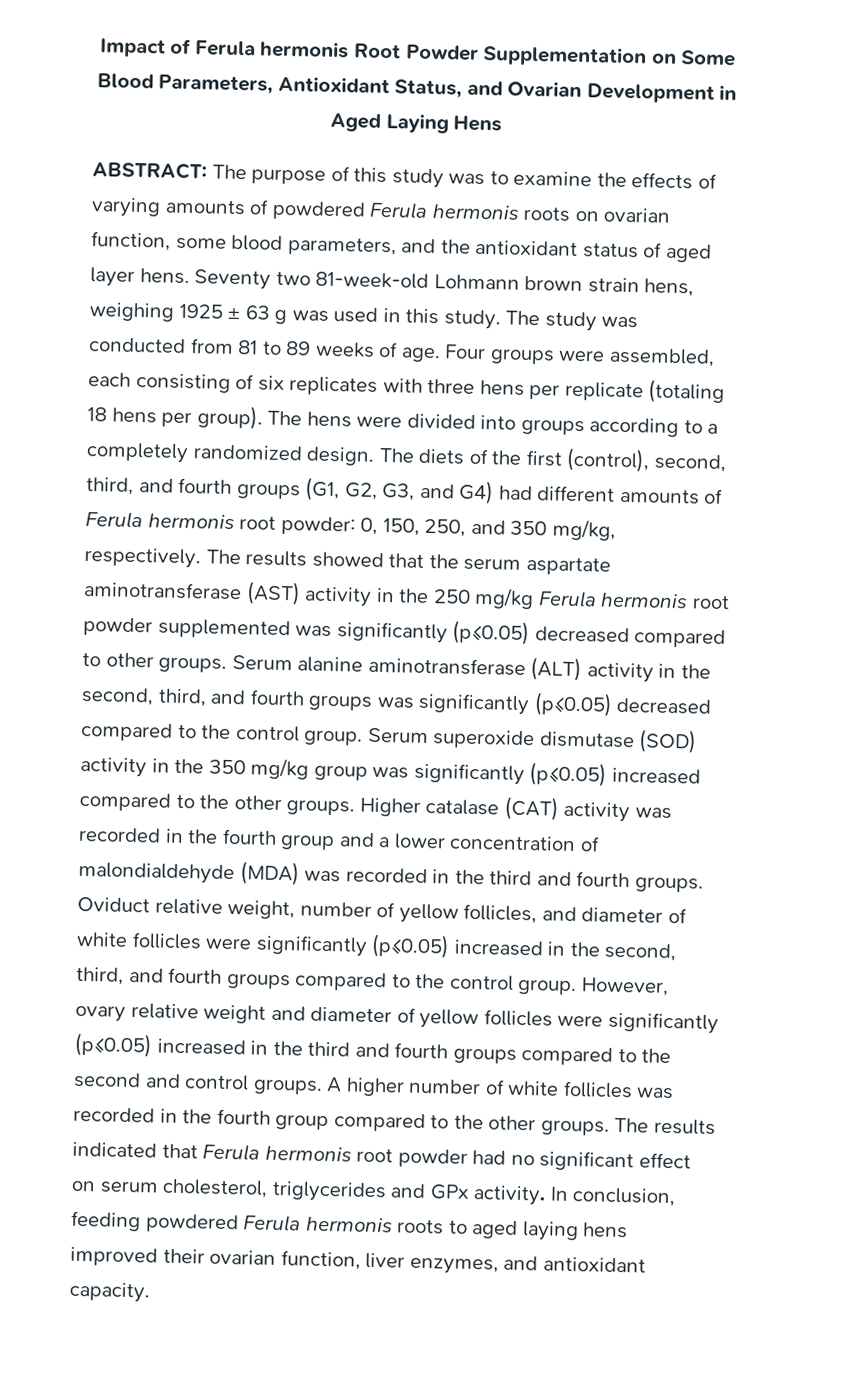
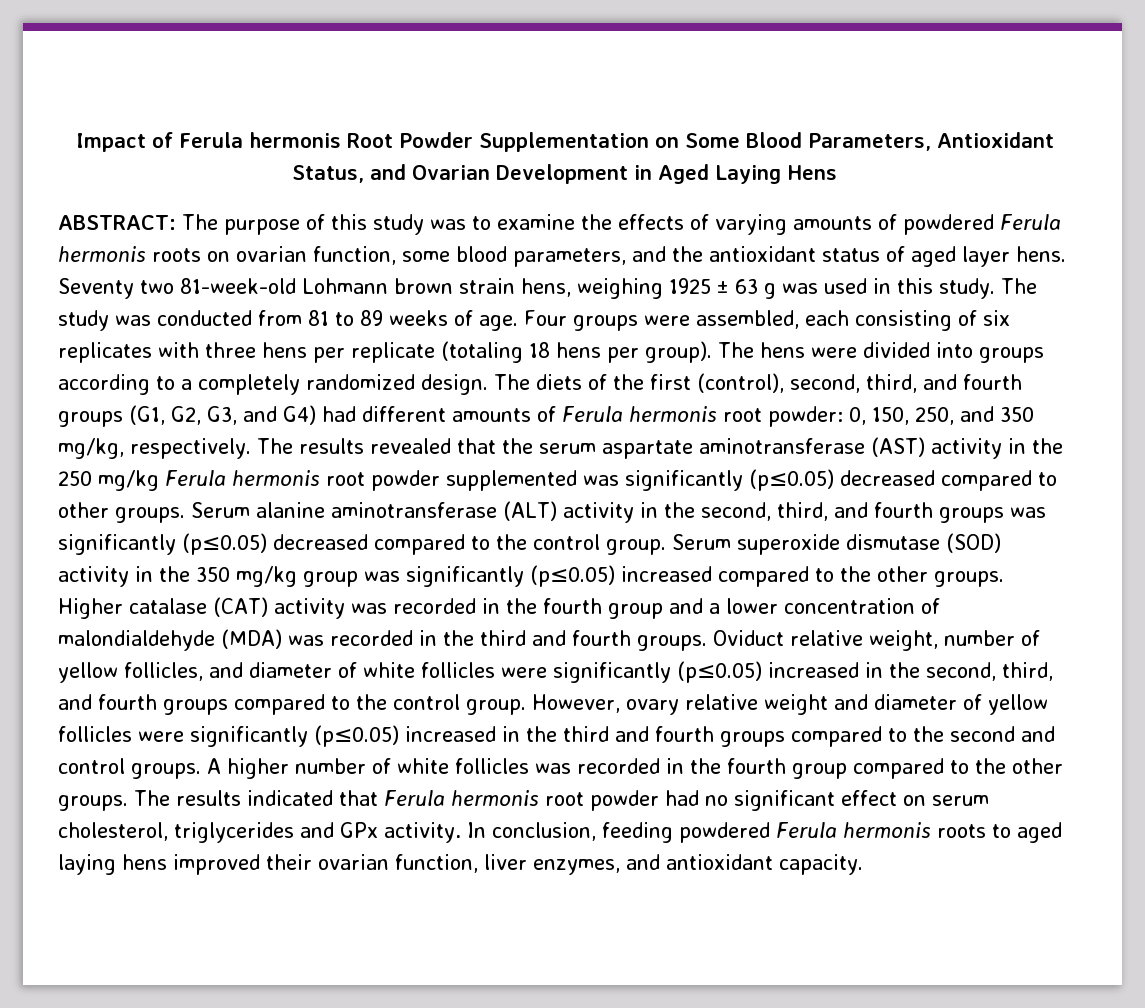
[311,551,384,569] showed -> [369,438,451,454] revealed

